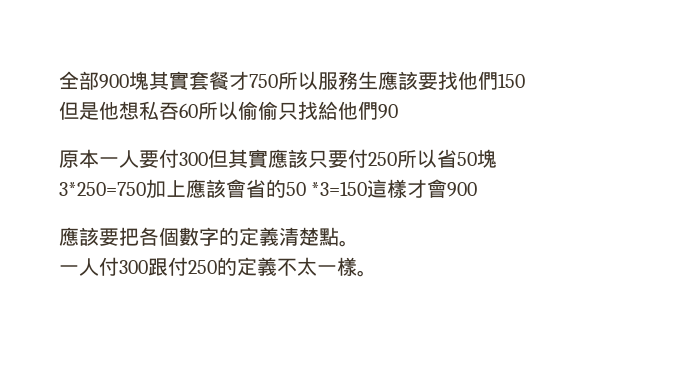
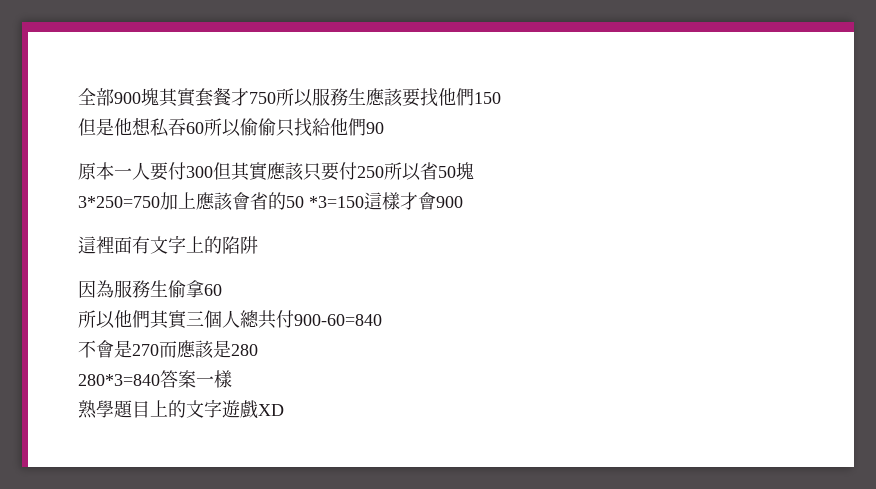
[59,227,359,247] [59,257,377,277] 應該要把各個數字的定義清楚點。 // 一人付300跟付250的定義不太一樣。 -> [78,235,258,254] [78,280,222,298] [78,310,382,329] [78,340,258,359] [78,370,232,388] [78,399,284,419] 這裡面有文字上的陷阱 // 因為服務生偷拿60 // 所以他們其實三個人總共付900-60=840 // 不會是270而應該是280 // 280*3=840答案一樣 // 熟學題目上的文字遊戲XD

